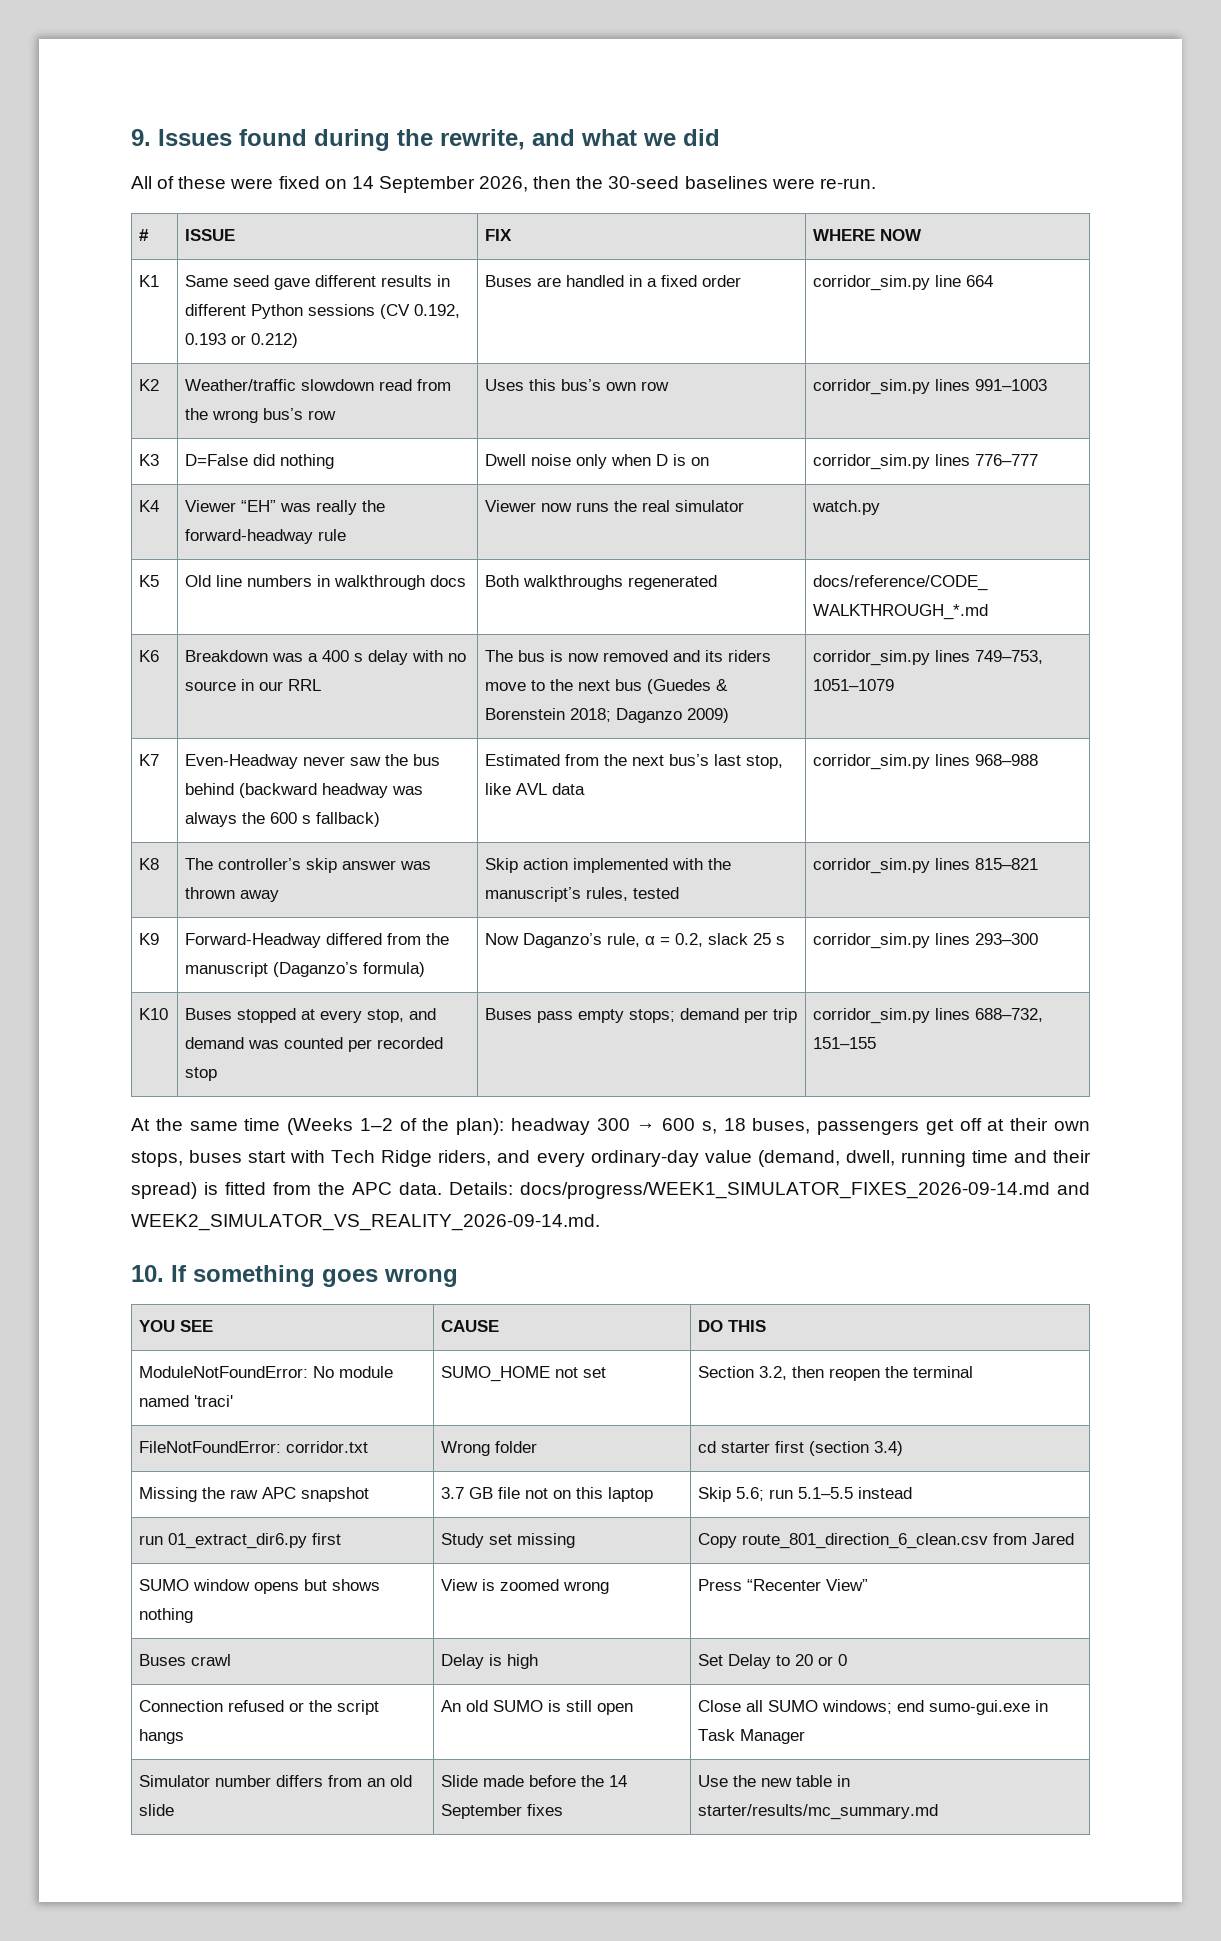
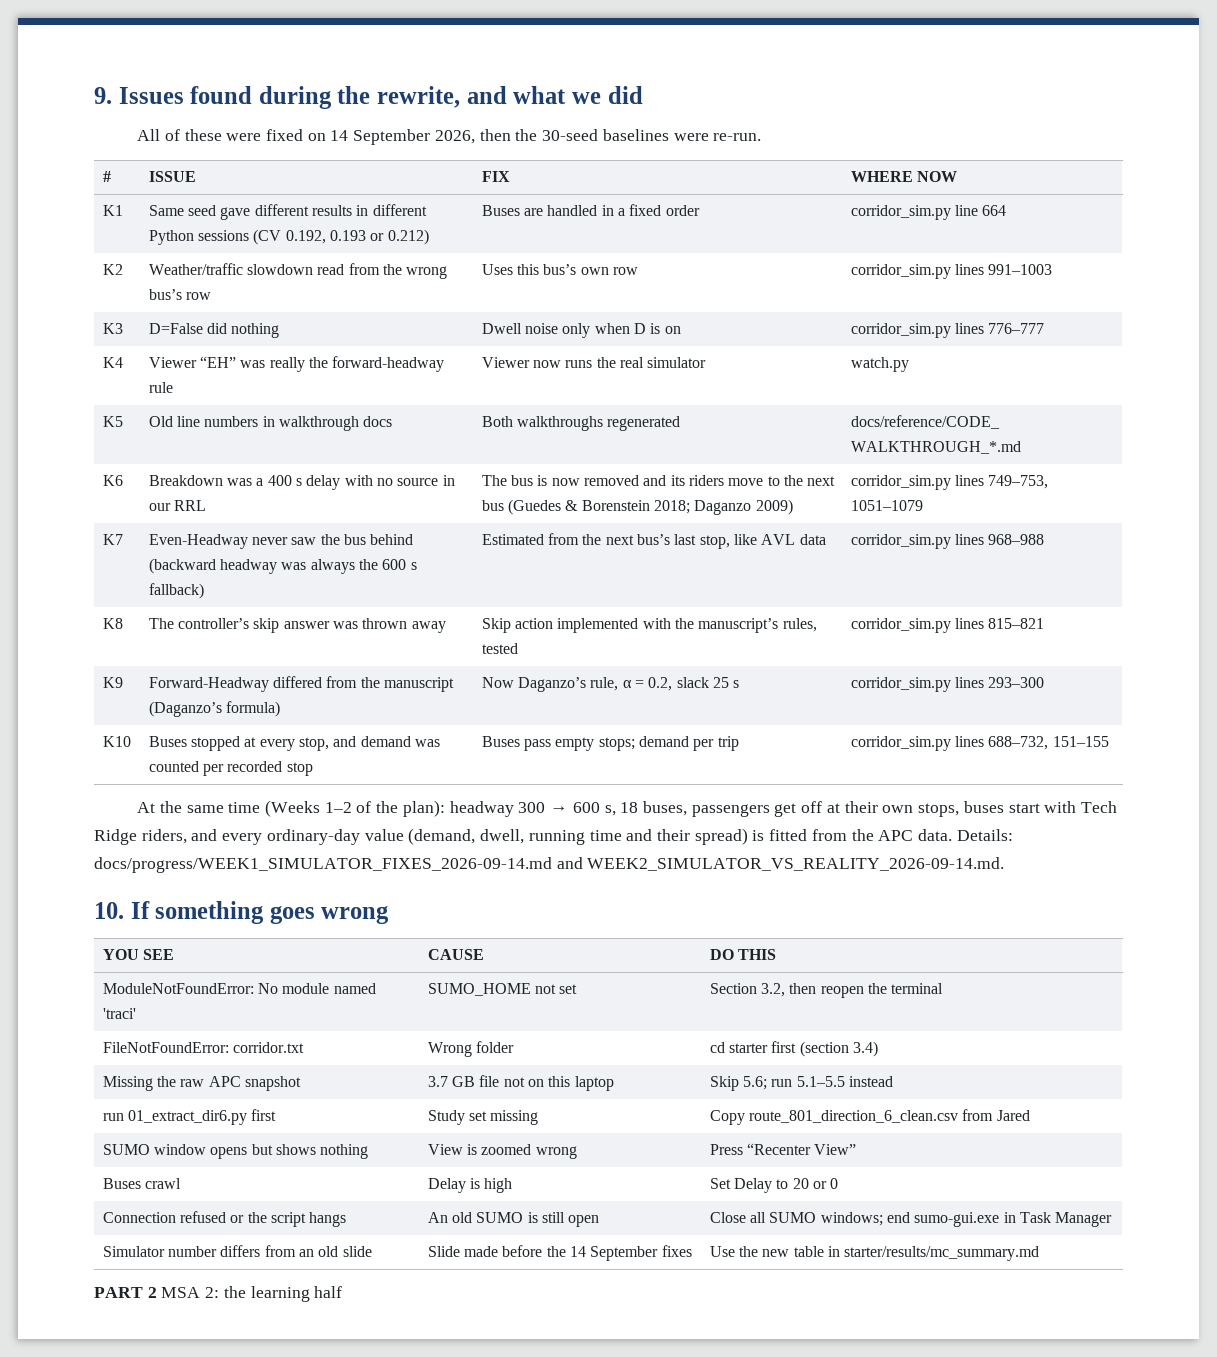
(939, 1812) none -> [94,1286,343,1302] // PART 2 MSA 2: the learning half

